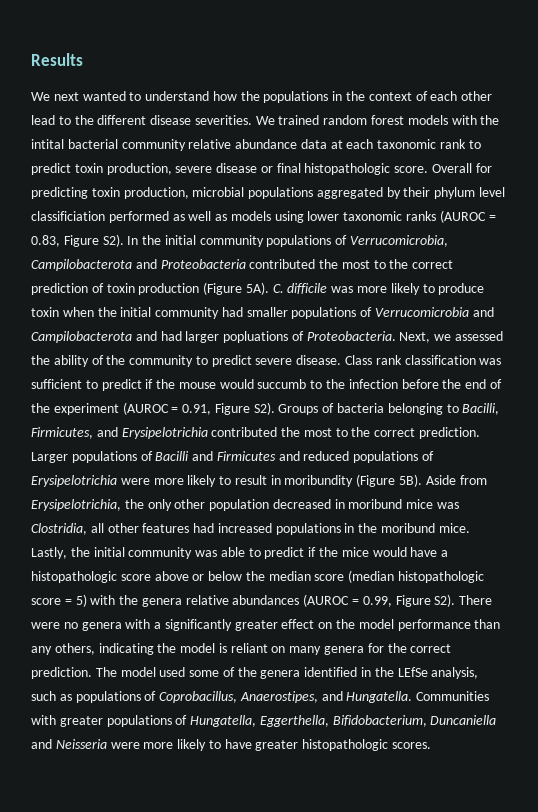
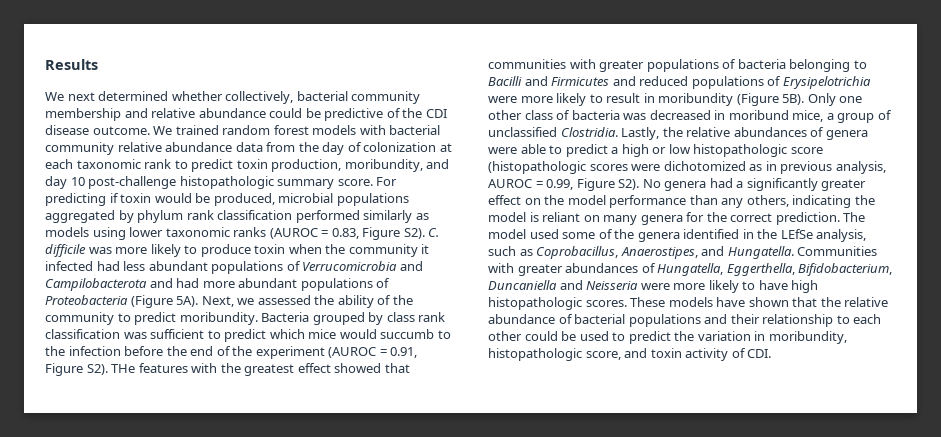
[82,91,493,103] [31,115,252,125] wanted to understand how the populations in the context of each other lead to the different disease severities. -> [98,91,421,104] [45,108,447,121] [45,125,150,135] determined whether collectively, bacterial community membership and relative abundance could be predictive of the CDI disease outcome.
[480,115,500,125] [31,139,64,149] the intital -> (386, 130) none
(327, 144) none -> [266,142,437,155] from the day of colonization
[175,163,492,175] [31,187,506,199] [31,211,212,223] severe disease or final histopathologic score. Overall for predicting toxin production, microbial populations aggregated by their phylum level classificiation performed as well -> [344,159,450,172] [45,176,398,189] [45,193,409,206] [45,210,413,223] moribundity, and day 10 post-challenge histopathologic summary score. For predicting if toxin would be produced, microbial populations aggregated by phylum rank classification performed similarly
[127,235,449,247] [31,259,454,271] [31,282,269,295] In the initial community populations of Verrucomicrobia, Campilobacterota and Proteobacteria contributed the most to the correct prediction of toxin production (Figure 5A). -> (425, 233) none
[120,307,288,319] initial community had smaller -> [348,244,430,257] [45,261,208,271] community it infected had less abundant
[185,331,396,343] larger popluations of Proteobacteria. -> [202,278,391,291] [45,295,199,308] more abundant populations of Proteobacteria (Figure 5A).
[255,355,373,365] severe disease. Class -> [179,312,415,325] moribundity. Bacteria grouped by class
[145,379,216,389] if the mouse -> [269,329,337,339] which mice
[278,403,500,415] [31,427,481,439] [31,451,153,463] Groups of bacteria belonging to Bacilli, Firmicutes, and Erysipelotrichia contributed the most to the correct prediction. Larger populations of -> [111,363,410,376] [488,59,867,72] THe features with the greatest effect showed that communities with greater populations of bacteria belonging to
[425,475,487,485] [31,499,460,511] [31,523,470,535] [31,547,449,559] [31,570,485,583] [31,594,493,607] [31,619,151,631] Aside from Erysipelotrichia, the only other population decreased in moribund mice was Clostridia, all other features had increased populations in the moribund mice. Lastly, the initial community was able to predict if the mice would have a histopathologic score above or below the median score (median histopathologic score = 5) with the genera relative abundances (AUROC = 0.99, Figure S2). There were no genera with -> [807,93,863,106] [488,110,892,123] [488,127,868,140] [488,144,823,157] [488,161,886,174] [488,178,733,191] Only one other class of bacteria was decreased in moribund mice, a group of unclassified Clostridia. Lastly, the relative abundances of genera were able to predict a high or low histopathologic score (histopathologic scores were dichotomized as in previous analysis, AUROC = 0.99, Figure S2). No genera had
[75,691,157,703] populations of -> (533, 252) none
[106,715,172,727] populations -> [565,263,639,273] abundances
[255,740,299,751] greater -> [791,280,819,293] high
(432, 745) none -> [630,297,889,307] [488,314,882,327] [488,331,847,344] [488,348,772,361] These models have shown that the relative abundance of bacterial populations and their relationship to each other could be used to predict the variation in moribundity, histopathologic score, and toxin activity of CDI.

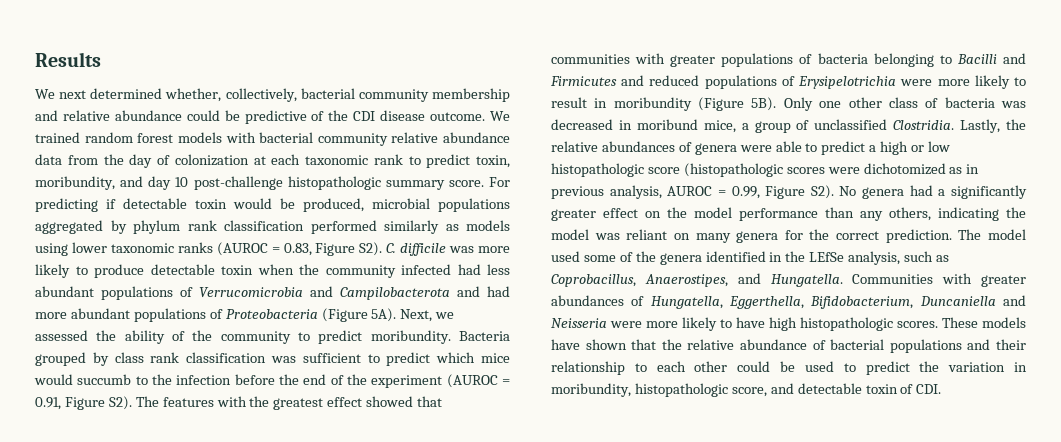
[171,91,223,101] whether -> [165,88,222,102] whether,
[236,159,342,172] toxin production, -> [476,155,510,168] toxin,
(119, 198) none -> [123,198,187,209] detectable
(251, 250) none -> [150,264,215,275] detectable
[421,244,430,254] it -> (396, 271) none
[111,364,136,373] THe -> [135,396,159,407] The
[529,212,539,222] is -> [594,233,620,240] was
[650,348,729,361] toxin activity -> [797,383,898,394] detectable toxin

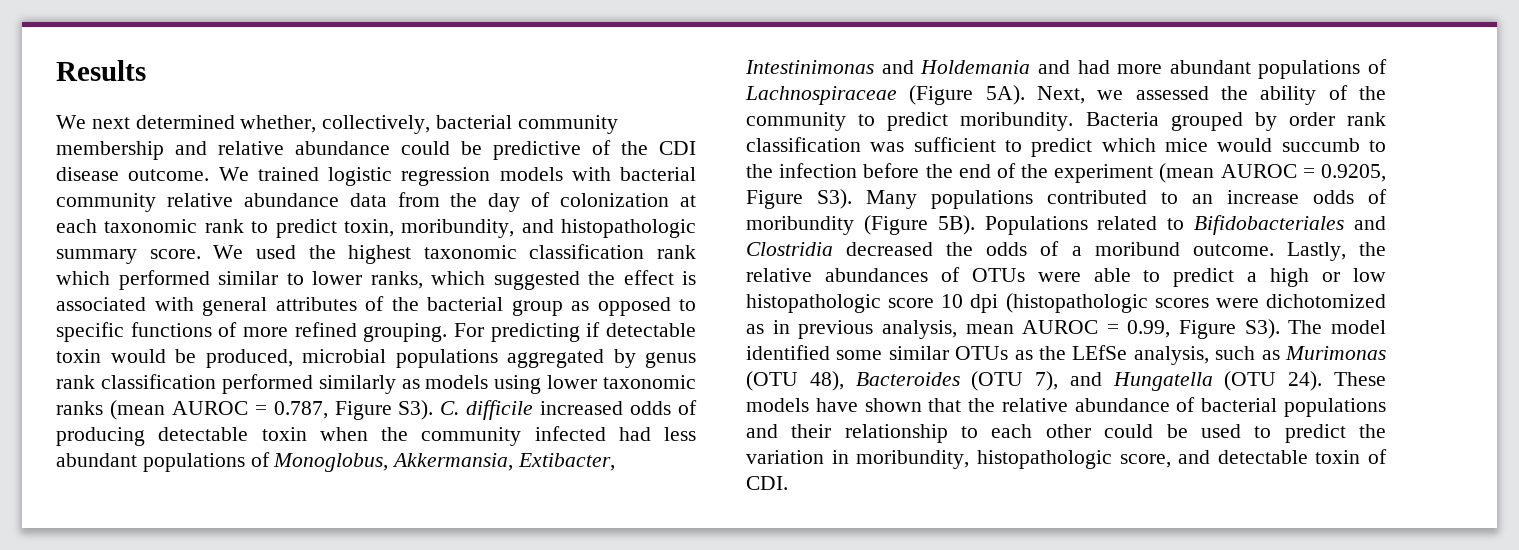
[84,132,174,143] random forest -> [328,167,491,186] logistic regression
[148,176,484,190] day 10 post-challenge histopathologic summary score. -> [561,219,696,238] [56,244,696,264] [56,270,696,290] [56,296,696,316] [56,322,448,342] histopathologic summary score. We used the highest taxonomic classification rank which performed similar to lower ranks, which suggested the effect is associated with general attributes of the bacterial group as opposed to specific functions of more refined grouping.
[133,220,180,234] phylum -> [645,352,696,368] genus
[216,242,511,256] [35,264,144,278] (AUROC = 0.83, Figure S2). C. difficile was more likely to produce -> [109,400,697,420] [56,427,145,446] (mean AUROC = 0.787, Figure S3). C. difficile increased odds of producing
[199,286,450,300] Verrucomicrobia and Campilobacterota -> [273,453,616,472] [745,60,1031,74] Monoglobus, Akkermansia, Extibacter, Intestinimonas and Holdemania
[225,309,318,319] Proteobacteria -> [745,86,897,105] Lachnospiraceae
[114,352,144,363] class -> [1288,112,1335,126] order
[446,374,510,388] [35,396,443,410] [551,53,1026,67] [550,75,1026,89] [551,97,1026,111] [551,119,955,133] (AUROC = 0.91, Figure S2). The features with the greatest effect showed that communities with greater populations of bacteria belonging to Bacilli and Firmicutes and reduced populations of Erysipelotrichia were more likely to result in moribundity (Figure 5B). Only one other class of bacteria was decreased in moribund mice, a group of unclassified Clostridia. -> [1159,163,1386,183] [746,189,1387,209] [746,215,1386,235] [746,241,1274,256] (mean AUROC = 0.9205, Figure S3). Many populations contributed to an increase odds of moribundity (Figure 5B). Populations related to Bifidobacteriales and Clostridia decreased the odds of a moribund outcome.
[694,143,737,155] genera -> [971,268,1025,282] OTUs
(680, 170) none -> [941,294,999,313] 10 dpi
(662, 192) none -> [965,324,1014,334] mean
[810,185,1027,199] [551,207,1026,221] [551,229,1026,243] [551,251,783,265] S2). No genera had a significantly greater effect on the model performance than any others, indicating the model was reliant on many genera for the correct prediction. The model used some of the genera identified in -> [1244,319,1386,339] [746,345,1033,360] S3). The model identified some similar OTUs as
[551,273,1026,287] [551,295,1026,309] [551,317,938,331] Coprobacillus, Anaerostipes, and Hungatella. Communities with greater abundances of Hungatella, Eggerthella, Bifidobacterium, Duncaniella and Neisseria were more likely to have high histopathologic scores. -> [1285,346,1386,360] [746,371,1323,391] Murimonas (OTU 48), Bacteroides (OTU 7), and Hungatella (OTU 24).

